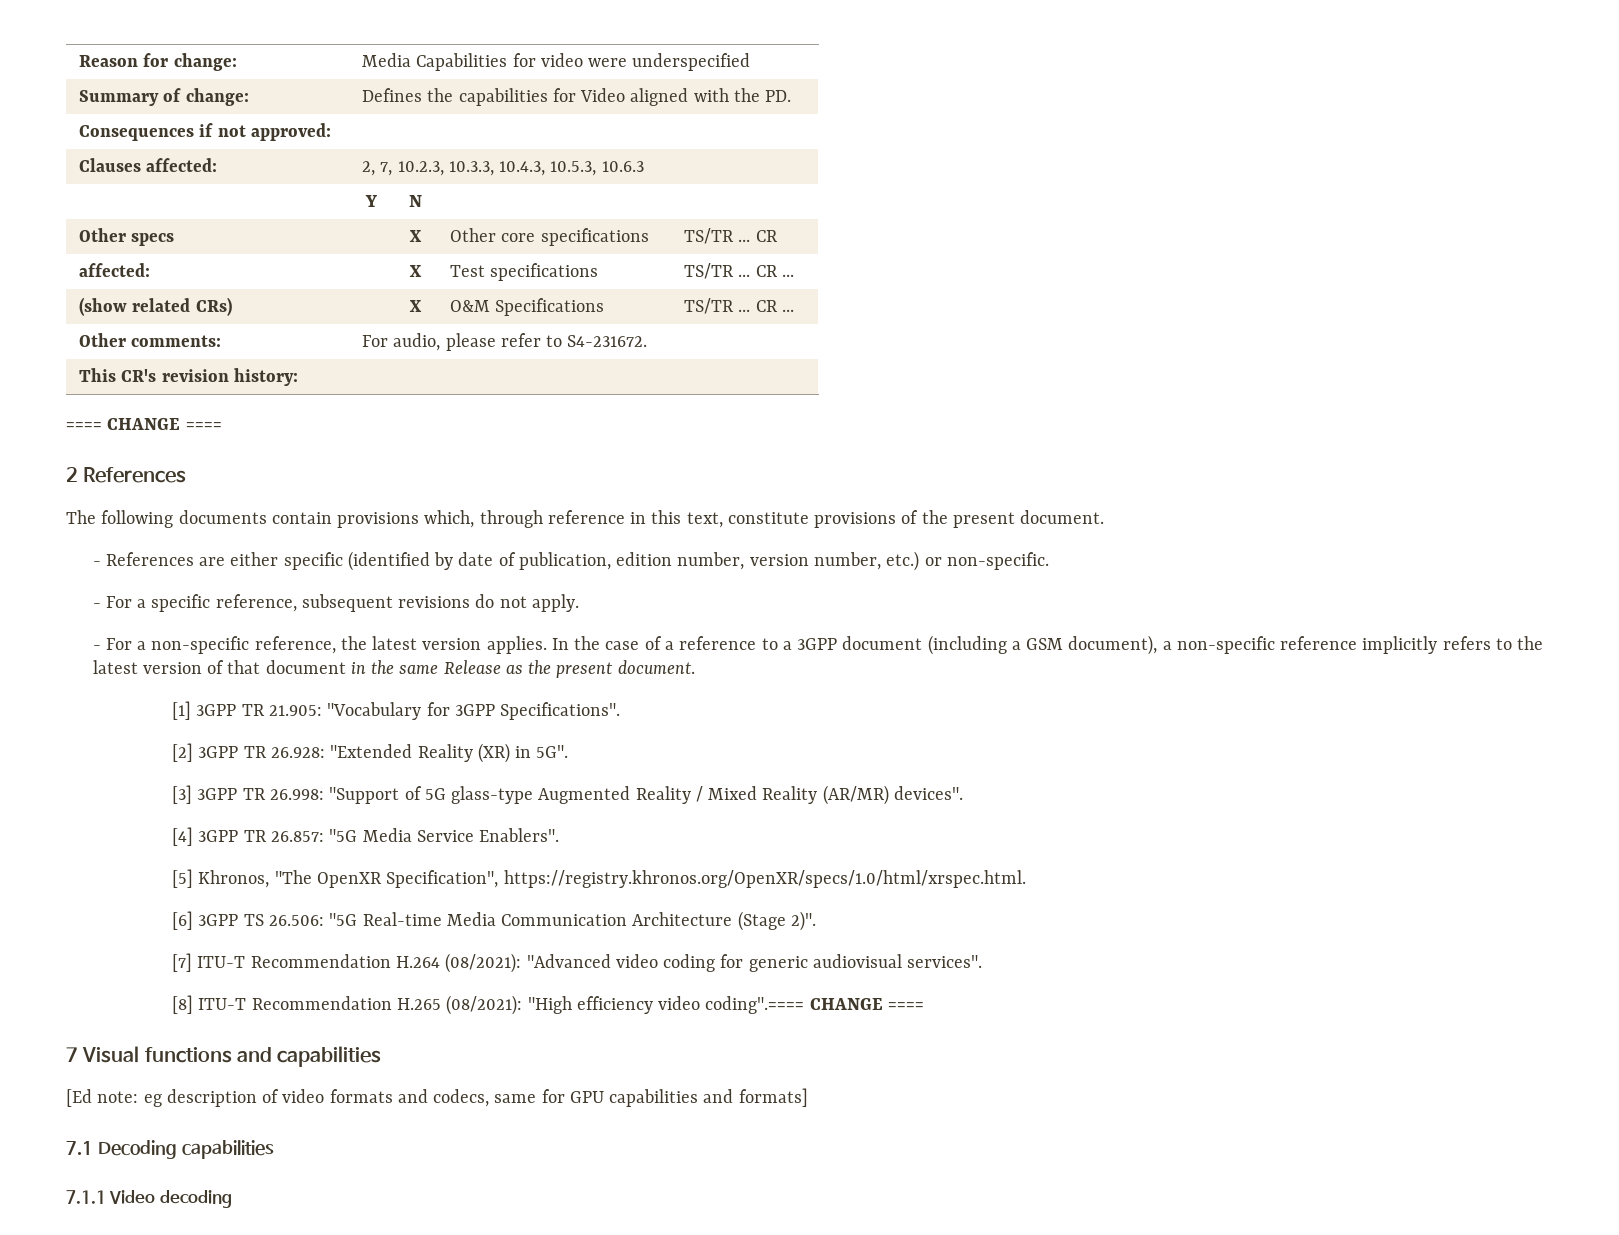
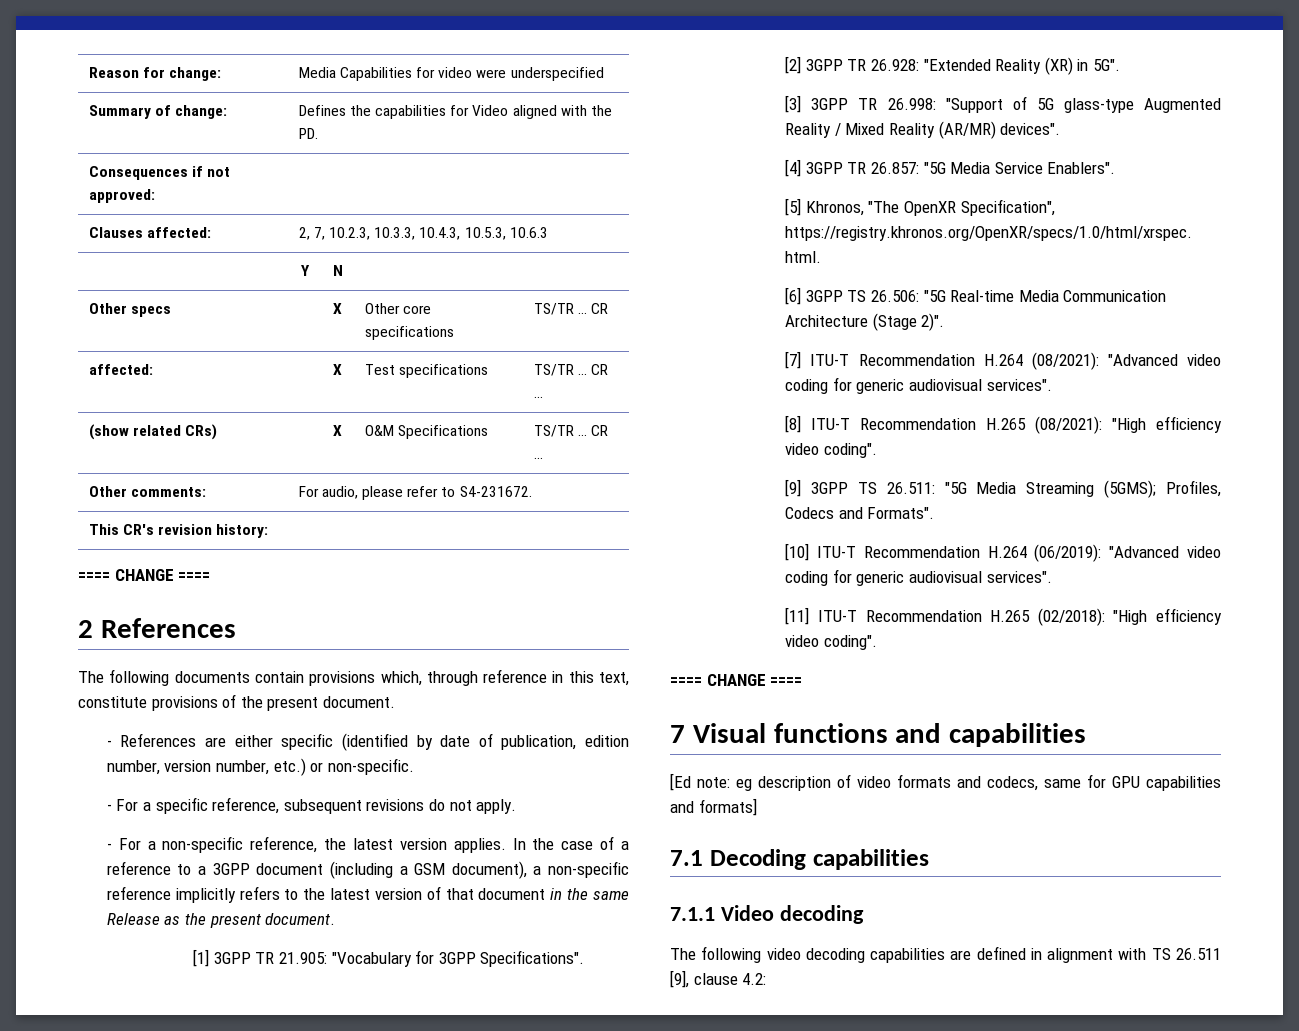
[705,996,805,1014] coding".==== -> [823,443,877,458] [785,479,1221,498] [785,507,935,519] [785,543,1221,562] [785,569,1052,586] [785,607,1222,626] [785,635,877,650] [670,677,702,686] coding". // [9] 3GPP TS 26.511: "5G Media Streaming (5GMS); Profiles, Codecs and Formats". // [10] ITU-T Recommendation H.264 (06/2019): "Advanced video coding for generic audiovisual services". // [11] ITU-T Recommendation H.265 (02/2018): "High efficiency video coding". // ====
(232, 1199) none -> [670,946,1221,963] [670,970,767,988] // The following video decoding capabilities are defined in alignment with TS 26.511 [9], clause 4.2:

